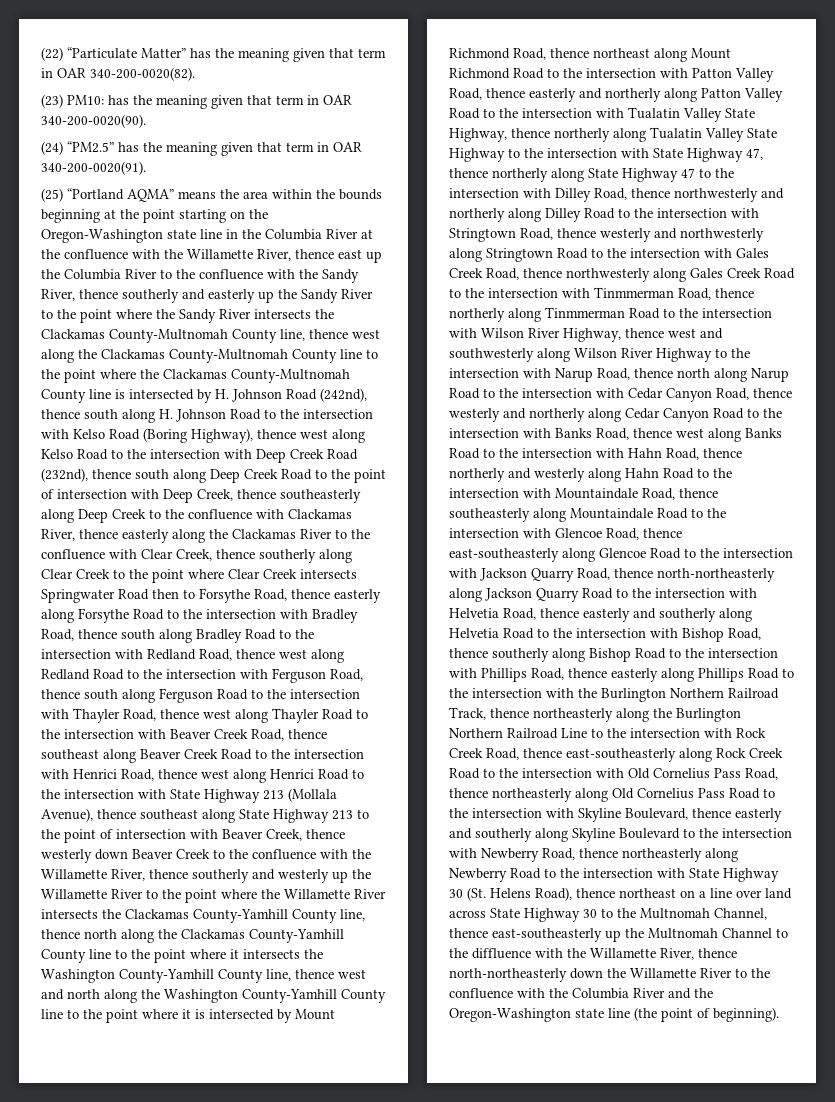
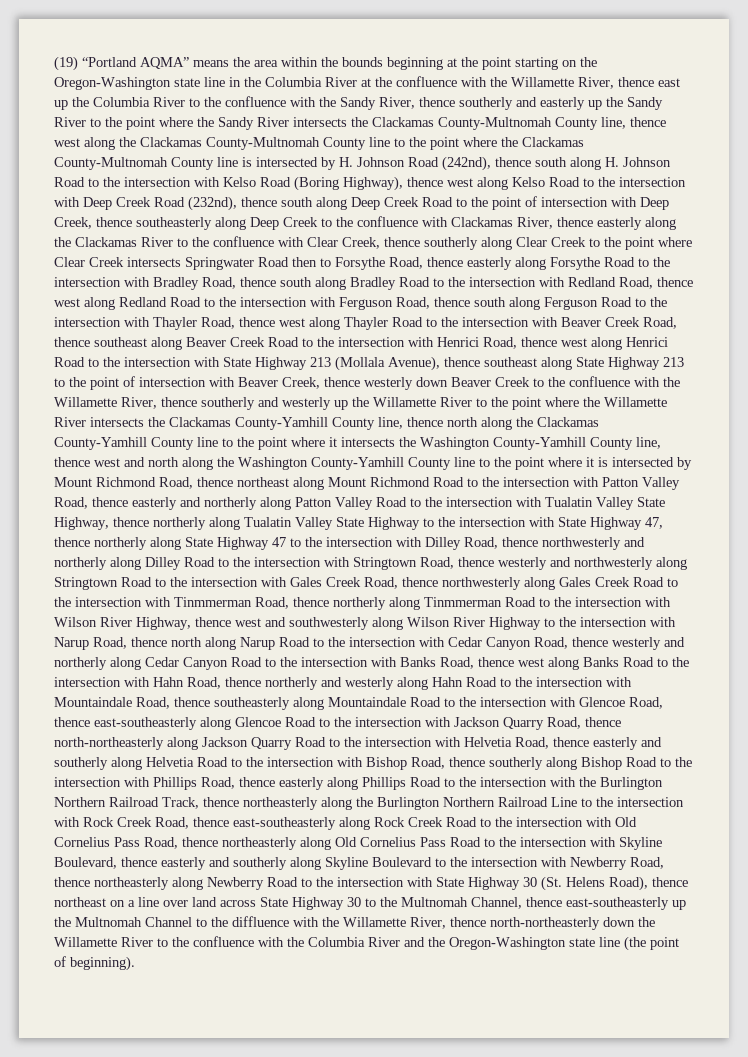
[41,47,386,62] [41,67,195,81] [41,94,352,109] [41,114,146,128] [41,141,362,156] [41,161,146,175] [41,188,63,202] (22) “Particulate Matter” has the meaning given that term in OAR 340-200-0020(82). // (23) PM10: has the meaning given that term in OAR 340-200-0020(90). // (24) “PM2.5” has the meaning given that term in OAR 340-200-0020(91). // (25) -> [54,56,78,71] (19)

